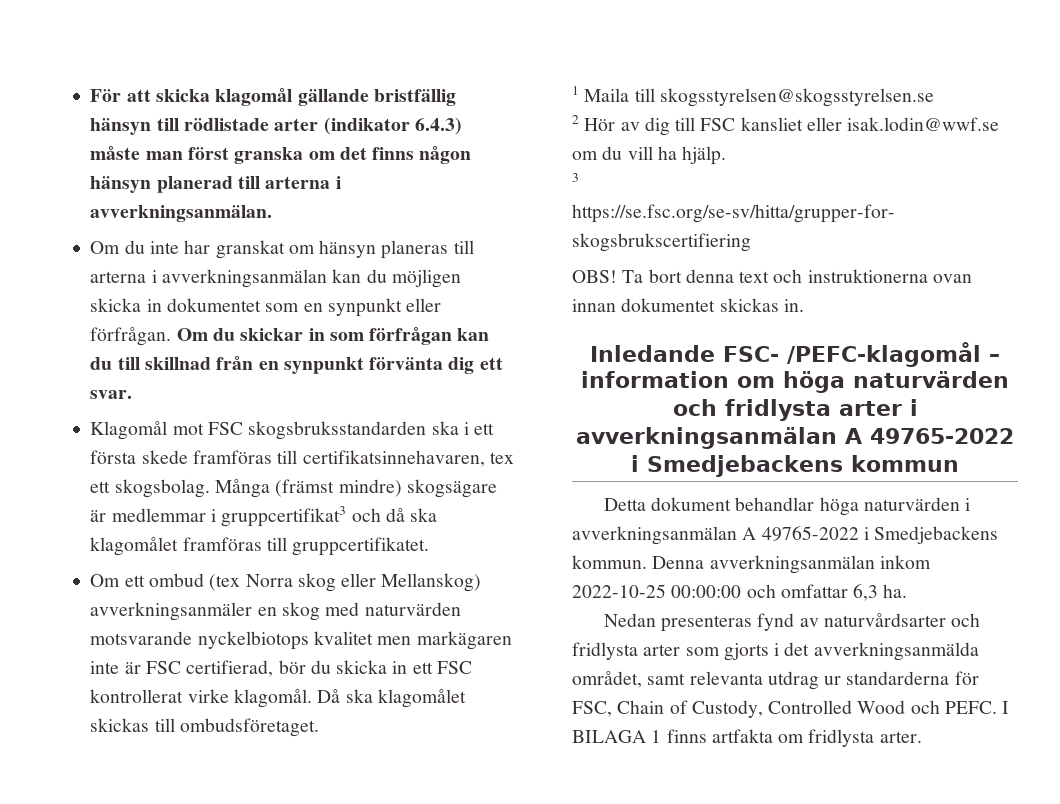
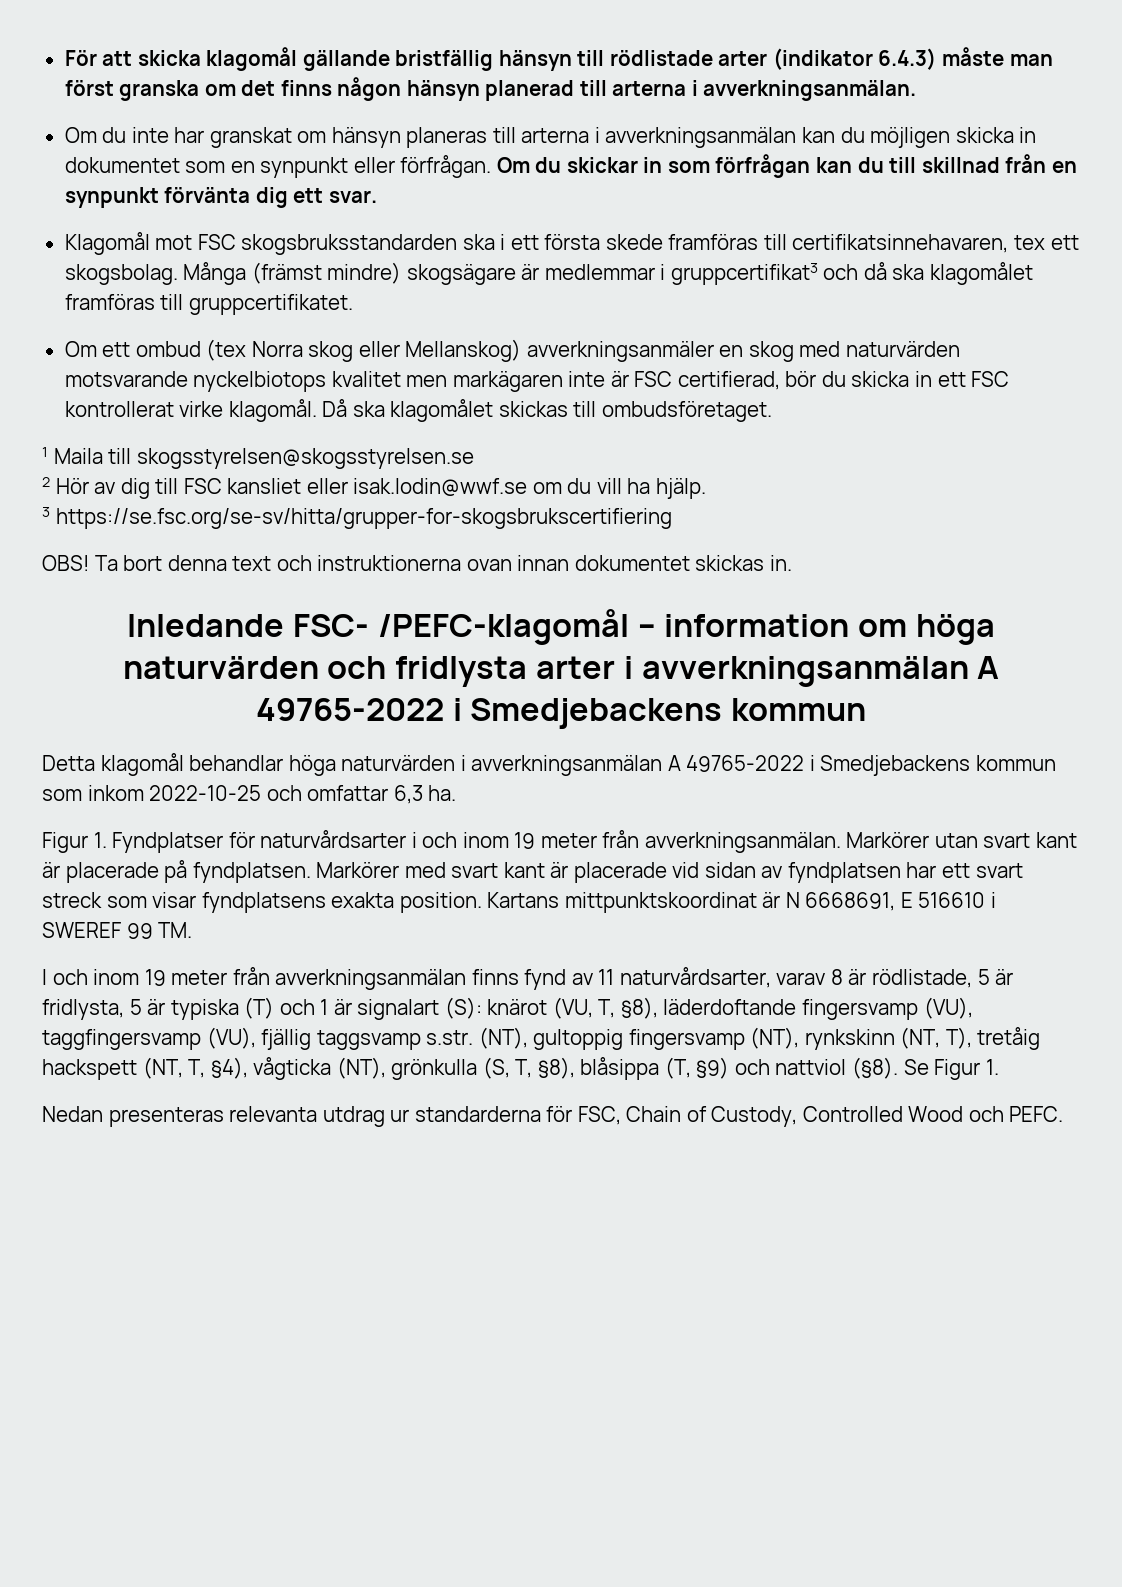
[651,497,732,511] dokument -> [100,753,184,776] klagomål
[572,555,875,574] kommun. Denna avverkningsanmälan -> [975,755,1056,771] [42,789,82,801] kommun som
[671,585,742,598] 00:00:00 -> (262, 793) none
[603,613,981,632] [572,642,979,661] [572,671,686,688] Nedan presenteras fynd av naturvårdsarter och fridlysta arter som gjorts i det avverkningsanmälda området, samt -> [42,830,1078,853] [42,860,1023,883] [42,892,996,913] [42,922,193,939] [42,967,1014,990] [42,997,973,1020] [42,1027,1041,1050] [42,1057,999,1080] [42,1106,224,1127] Figur 1. Fyndplatser för naturvårdsarter i och inom 19 meter från avverkningsanmälan. Markörer utan svart kant är placerade på fyndplatsen. Markörer med svart kant är placerade vid sidan av fyndplatsen har ett svart streck som visar fyndplatsens exakta position. Kartans mittpunktskoordinat är N 6668691, E 516610 i SWEREF 99 TM. // I och inom 19 meter från avverkningsanmälan finns fynd av 11 naturvårdsarter, varav 8 är rödlistade, 5 är fridlysta, 5 är typiska (T) och 1 är signalart (S): knärot (VU, T, §8), läderdoftande fingersvamp (VU), taggfingersvamp (VU), fjällig taggsvamp s.str. (NT), gultoppig fingersvamp (NT), rynkskinn (NT, T), tretåig hackspett (NT, T, §4), vågticka (NT), grönkulla (S, T, §8), blåsippa (T, §9) och nattviol (§8). Se Figur 1. // Nedan presenteras
[1002,701,1010,714] [572,729,922,747] I BILAGA 1 finns artfakta om fridlysta arter. -> (1064, 1114) none

